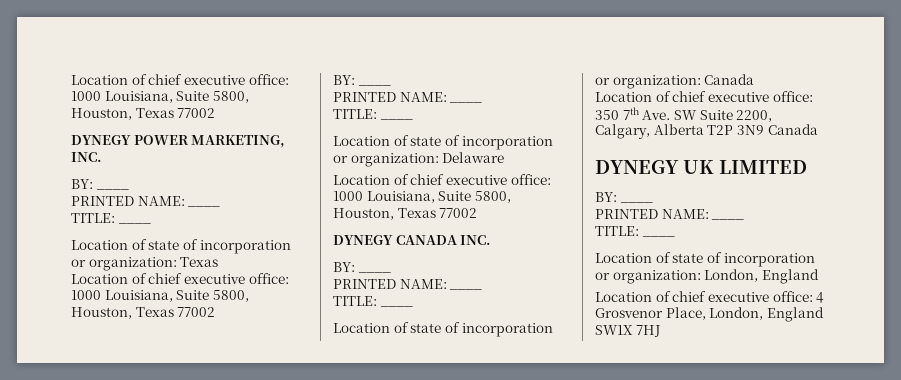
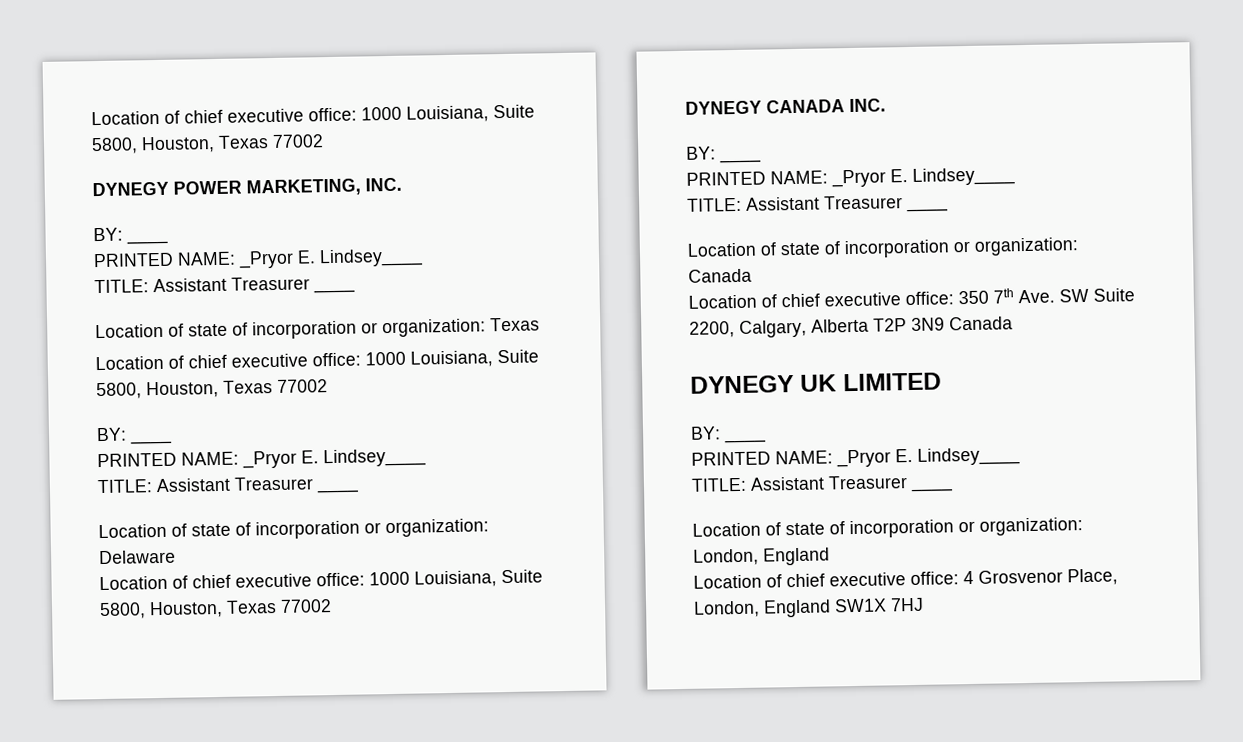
[187,206,221,207] [71,213,115,223] ____ // TITLE: -> [238,248,423,269] [94,276,310,294] _Pryor E. Lindsey____ // TITLE: Assistant Treasurer
[449,102,483,103] [333,109,377,119] ____ // TITLE: -> [242,448,426,469] [97,476,313,494] _Pryor E. Lindsey____ // TITLE: Assistant Treasurer
[449,289,483,290] [333,296,377,306] ____ // TITLE: -> [831,167,1015,188] [687,195,903,212] _Pryor E. Lindsey____ // TITLE: Assistant Treasurer
[711,219,745,220] [595,226,639,236] ____ // TITLE: -> [836,447,1020,468] [691,475,908,492] _Pryor E. Lindsey____ // TITLE: Assistant Treasurer

